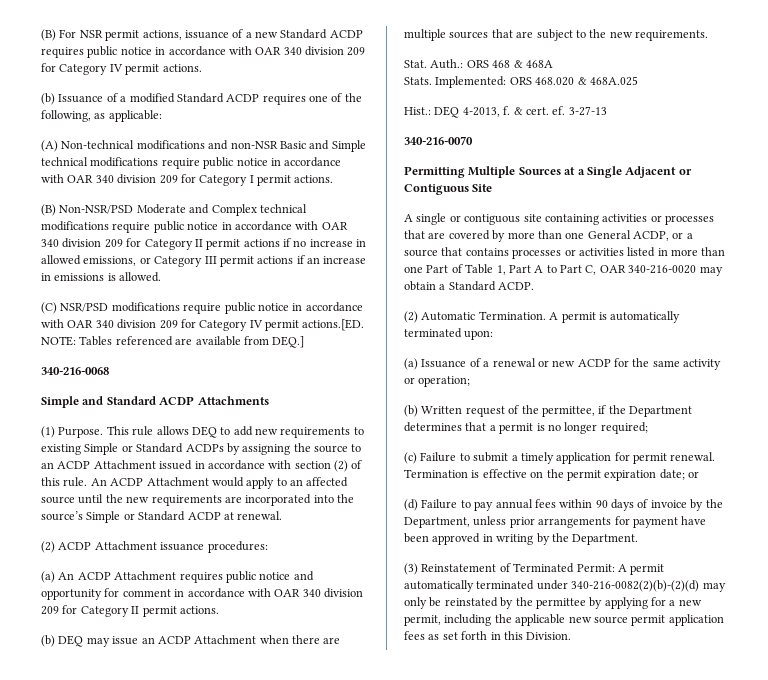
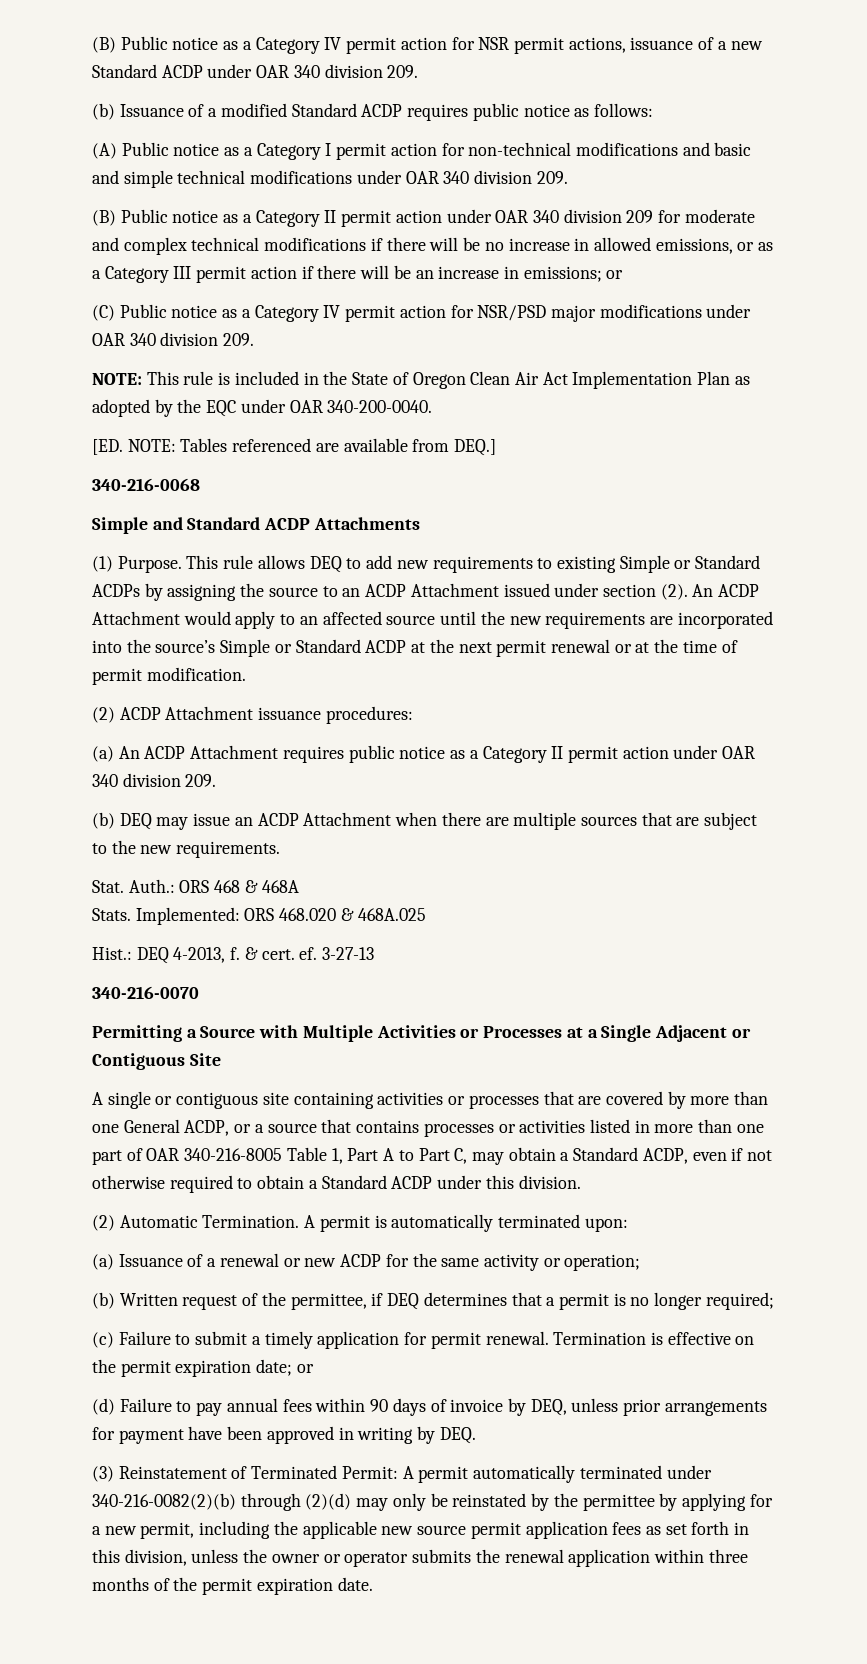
[41,29,77,41] (B) For -> [92,36,475,54] (B) Public notice as a Category IV permit action for
[41,46,366,58] [41,63,202,75] requires public notice in accordance with OAR 340 division 209 for Category IV permit actions. -> [207,64,419,78] under OAR 340 division 209.
[309,93,362,102] [41,110,162,122] [41,140,366,152] [41,157,342,169] [41,174,334,186] [41,204,307,216] [41,221,348,233] [41,238,291,250] one of the following, as applicable: // (A) Non-technical modifications and non-NSR Basic and Simple technical modifications require public notice in accordance with OAR 340 division 209 for Category I permit actions. // (B) Non-NSR/PSD Moderate and Complex technical modifications require public notice in accordance with OAR 340 division 209 for Category II permit actions if -> [472,103,653,121] [92,142,752,160] [92,170,568,188] [92,209,755,227] [92,237,481,255] public notice as follows: // (A) Public notice as a Category I permit action for non-technical modifications and basic and simple technical modifications under OAR 340 division 209. // (B) Public notice as a Category II permit action under OAR 340 division 209 for moderate and complex technical modifications if there will be
(151, 260) none -> [758,242,774,251] [92,270,101,279] as a
[257,255,367,264] [41,272,162,282] [41,302,363,314] [41,319,365,331] actions if an increase in emissions is allowed. // (C) NSR/PSD modifications require public notice in accordance with OAR 340 division 209 for Category IV permit actions.[ED. -> [250,265,624,282] [92,304,752,322] [92,332,255,346] [92,371,750,389] [92,399,433,417] [92,439,123,455] action if there will be an increase in emissions; or // (C) Public notice as a Category IV permit action for NSR/PSD major modifications under OAR 340 division 209. // NOTE: This rule is included in the State of Oregon Clean Air Act Implementation Plan as adopted by the EQC under OAR 340-200-0040. // [ED.
[194,460,363,472] [41,477,88,487] in accordance with section (2) of this rule. -> [554,583,688,600] under section (2).
[237,511,283,520] renewal. -> [429,639,738,657] [92,667,246,685] the next permit renewal or at the time of permit modification.
[293,571,314,581] [41,588,363,600] [41,605,219,617] and opportunity for comment in accordance with OAR 340 division 209 for Category II permit actions. -> [450,745,756,763] [92,773,217,787] as a Category II permit action under OAR 340 division 209.
[468,166,561,178] Multiple Sources -> [186,1025,563,1042] a Source with Multiple Activities or Processes
[426,264,463,273] Part of -> [92,1148,283,1165] part of OAR 340-216-8005
[599,265,697,274] OAR 340-216-0020 -> (468, 1156) none
[498,282,535,290] ACDP. -> [642,1148,773,1164] [92,1175,581,1193] ACDP, even if not otherwise required to obtain a Standard ACDP under this division.
[608,405,692,417] the Department -> [387,1293,420,1310] DEQ
[705,499,723,508] [404,517,470,528] the Department, -> [530,1399,567,1416] DEQ,
[551,533,639,545] the Department. -> [439,1427,476,1444] DEQ.
[571,580,700,592] 340-216-0082(2)(b)-(2)(d) -> [92,1493,352,1511] 340-216-0082(2)(b) through (2)(d)
[526,632,572,640] Division. -> [124,1549,748,1567] [92,1577,373,1595] division, unless the owner or operator submits the renewal application within three months of the permit expiration date.

